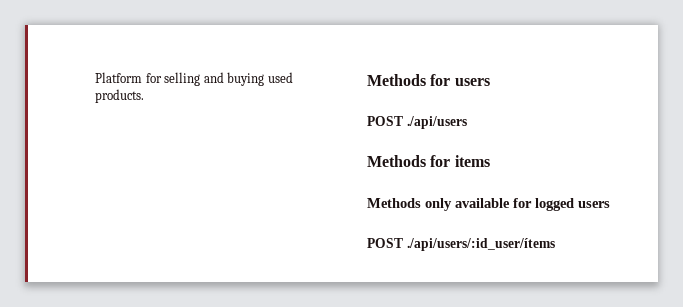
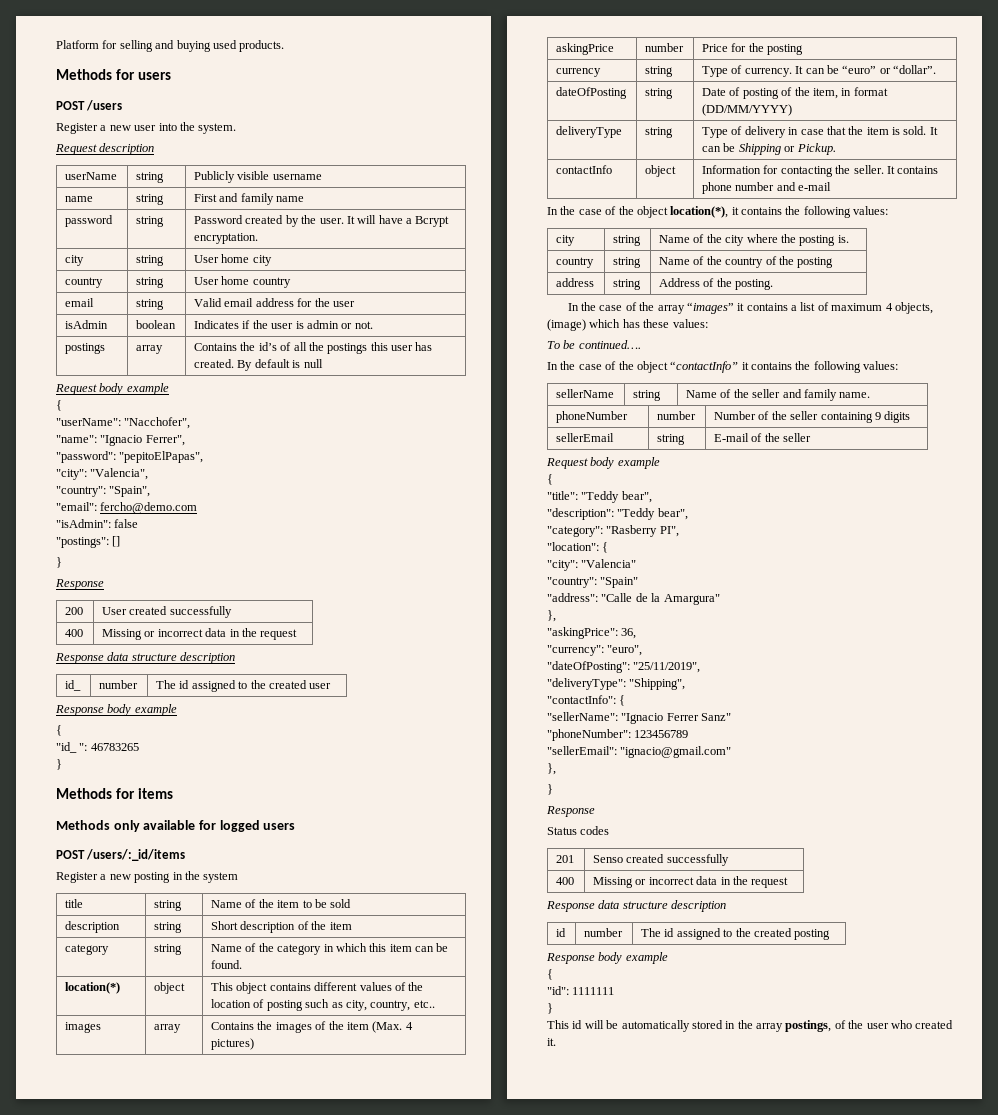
[406,116,467,129] ./api/users -> [86,100,123,111] [56,122,237,134] [55,143,155,155] [65,172,118,180] [136,172,165,183] [194,171,322,183] [65,196,94,202] [136,194,165,205] [194,193,305,205] [65,215,114,227] [136,216,165,227] [194,215,450,227] [194,233,259,244] [65,255,85,266] [136,255,165,266] [194,254,272,266] [65,277,104,288] [136,277,165,288] [194,276,291,288] [65,298,95,307] [136,299,165,310] [194,298,355,307] [65,320,109,329] [136,320,177,329] [194,320,373,329] [65,343,106,354] [136,345,164,354] [194,342,433,354] [194,359,323,371] [55,383,169,395] [56,400,62,411] [56,417,191,429] [56,435,185,446] [56,451,204,463] [56,468,149,480] [56,486,151,497] [56,502,198,514] [56,519,139,528] [56,536,121,548] [56,557,62,568] [55,579,104,590] [65,607,84,615] [102,606,232,618] [65,629,84,637] [102,628,298,640] [55,652,236,664] [65,680,82,691] [99,680,139,689] [156,680,332,692] [55,704,177,716] [56,725,62,736] [56,742,139,753] [56,759,62,770] /users // Register a new user into the system. // Request description // userName | string | Publicly visible username // name | string | First and family name // password | string | Password created by the user. It will have a Bcrypt encryptation. // city | string | User home city // country | string | User home country // email | string | Valid email address for the user // isAdmin | boolean | Indicates if the user is admin or not. // postings | array | Contains the id’s of all the postings this user has created. By default is null // Request body example // { // "userName": "Nacchofer", // "name": "Ignacio Ferrer", // "password": "pepitoElPapas", // "city": "Valencia", // "country": "Spain", // "email": fercho@demo.com // "isAdmin": false // "postings": [] // } // Response // 200 | User created successfully // 400 | Missing or incorrect data in the request // Response data structure description // id_ | number | The id assigned to the created user // Response body example // { // "id_ ": 46783265 // }
[406,238,555,251] ./api/users/:id_user/ítems -> [86,849,186,861] [56,871,239,883] [65,899,84,908] [154,900,183,911] [211,899,352,908] [65,921,121,933] [154,922,183,933] [211,921,352,933] [65,944,110,955] [154,944,183,955] [211,943,449,955] [211,960,243,969] [65,982,121,994] [154,982,186,994] [211,982,424,994] [211,999,435,1011] [65,1022,102,1033] [154,1024,182,1033] [211,1021,413,1033] [211,1038,255,1050] [556,43,615,55] [645,43,685,52] [702,43,804,55] [556,68,602,77] [645,66,674,77] [702,65,937,77] [556,87,628,99] [645,88,674,99] [702,87,888,99] [702,104,793,116] [556,126,623,138] [645,127,674,138] [702,126,938,138] [702,143,836,155] [556,165,613,174] [645,165,677,177] [702,165,939,177] [702,182,832,194] [547,206,889,218] [556,235,576,246] [613,235,642,246] [659,234,849,246] [556,257,595,268] [613,257,642,268] [659,256,834,268] [556,278,595,287] [613,279,642,290] [659,278,774,290] [567,302,933,314] [547,319,708,331] [547,340,641,349] [547,361,899,373] [556,389,615,398] [633,390,662,401] [686,389,871,401] [556,411,629,423] [657,411,697,420] [714,411,911,423] [556,433,615,442] [657,434,686,445] [714,433,812,442] [546,457,660,469] [547,474,553,485] [547,491,652,503] [547,508,688,520] [547,525,679,537] [547,542,609,553] [547,559,637,571] [547,577,639,588] [547,593,720,605] [547,610,556,622] [547,627,637,639] [547,645,643,656] [547,661,701,673] [547,678,686,690] [547,695,626,706] [547,712,732,724] [547,729,689,741] [547,746,732,758] [547,763,556,775] [547,784,553,795] [546,806,595,817] [547,826,610,835] [556,855,575,863] [593,854,729,866] [556,877,575,885] [593,876,789,888] [546,900,727,912] [556,928,567,937] [584,928,624,937] [641,928,831,940] [546,952,668,964] [547,969,553,980] [547,986,615,995] [547,1003,553,1014] [547,1020,954,1032] [547,1038,556,1046] /users/:_id/items // Register a new posting in the system // title | string | Name of the item to be sold // description | string | Short description of the item // category | string | Name of the category in which this item can be found. // location(*) | object | This object contains different values of the location of posting such as city, country, etc.. // images | array | Contains the images of the item (Max. 4 pictures) // askingPrice | number | Price for the posting // currency | string | Type of currency. It can be “euro” or “dollar”. // dateOfPosting | string | Date of posting of the item, in format (DD/MM/YYYY) // deliveryType | string | Type of delivery in case that the item is sold. It can be Shipping or Pickup. // contactInfo | object | Information for contacting the seller. It contains phone number and e-mail // In the case of the object location(*), it contains the following values: // city | string | Name of the city where the posting is. // country | string | Name of the country of the posting // address | string | Address of the posting. // In the case of the array “images” it contains a list of maximum 4 objects, (image) which has these values: // To be continued…. // In the case of the object “contactInfo” it contains the following values: // sellerName | string | Name of the seller and family name. // phoneNumber | number | Number of the seller containing 9 digits // sellerEmail | string | E-mail of the seller // Request body example // { // "title": "Teddy bear", // "description": "Teddy bear", // "category": "Rasberry PI", // "location": { // "city": "Valencia" // "country": "Spain" // "address": "Calle de la Amargura" // }, // "askingPrice": 36, // "currency": "euro", // "dateOfPosting": "25/11/2019", // "deliveryType": "Shipping", // "contactInfo": { // "sellerName": "Ignacio Ferrer Sanz" // "phoneNumber": 123456789 // "sellerEmail": "ignacio@gmail.com" // }, // } // Response // Status codes // 201 | Senso created successfully // 400 | Missing or incorrect data in the request // Response data structure description // id | number | The id assigned to the created posting // Response body example // { // "id": 1111111 // } // This id will be automatically stored in the array postings, of the user who created it.

